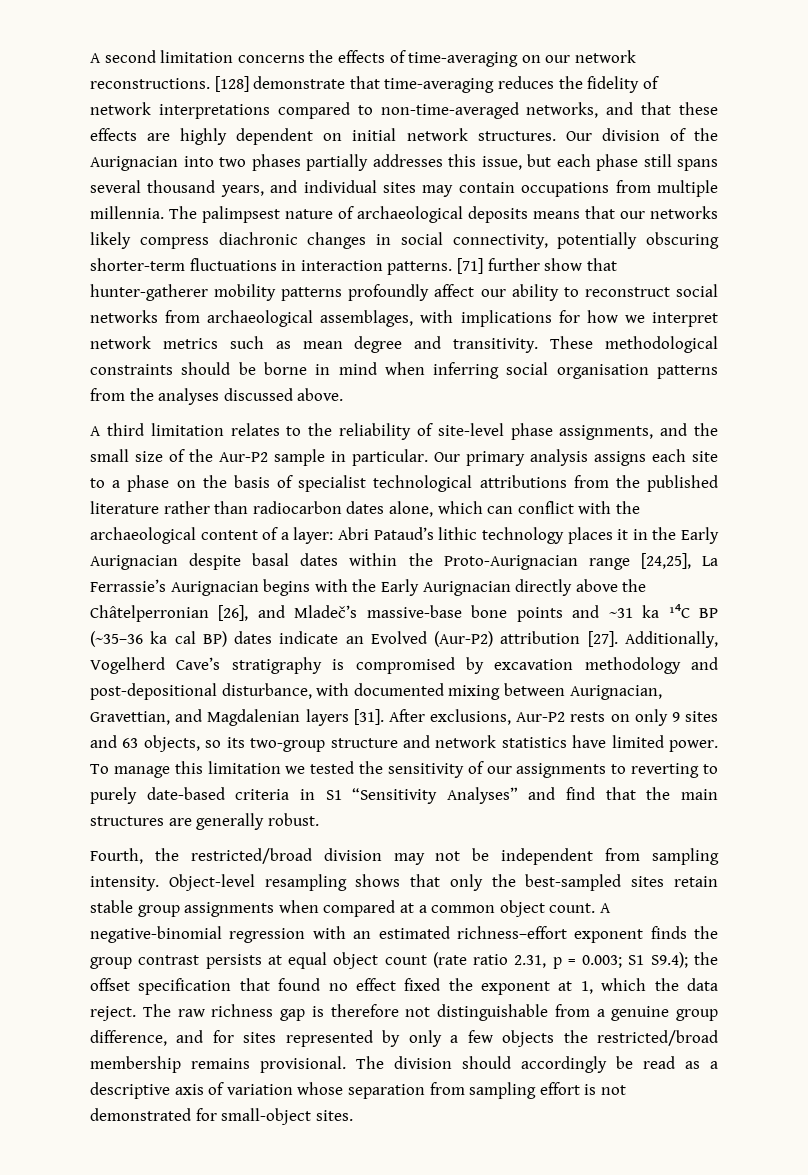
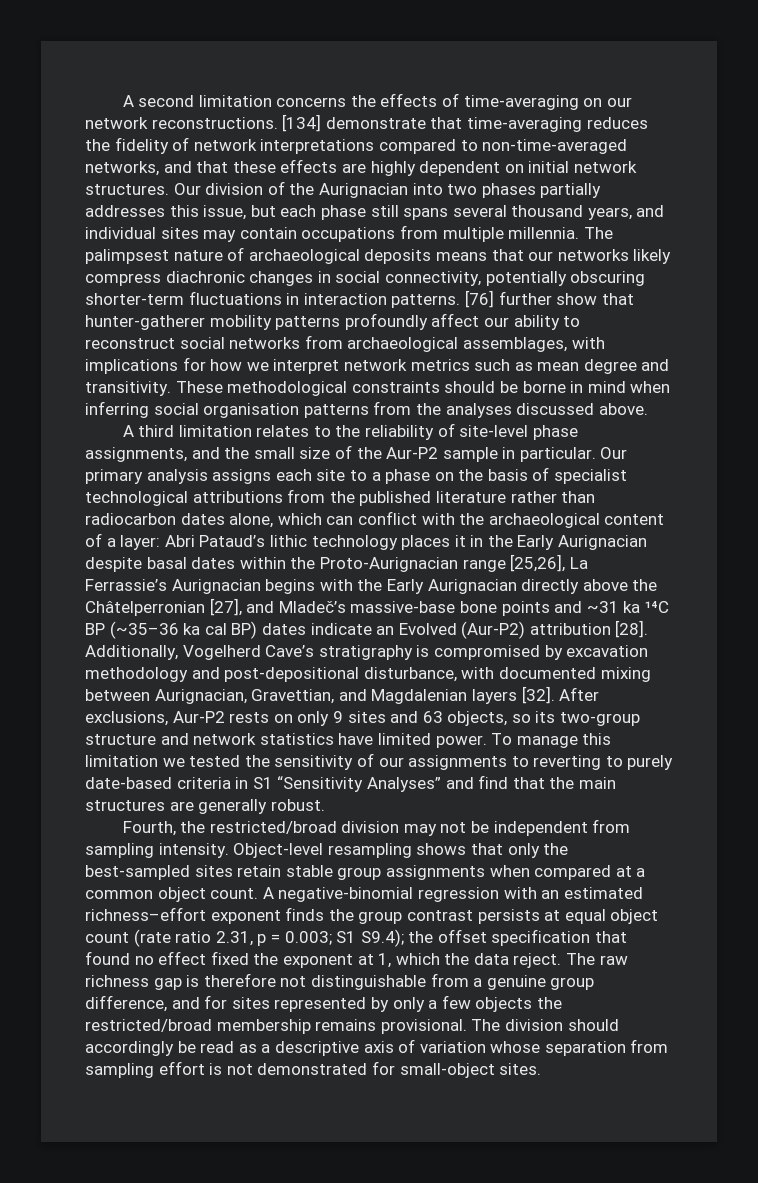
[214,76,249,92] [128] -> [282,114,322,132] [134]
[456,258,483,274] [71] -> [464,290,494,308] [76]
[640,553,691,569] [24,25], -> [510,554,566,572] [25,26],
[218,605,249,621] [26], -> [209,598,242,616] [27],
[587,631,618,647] [27]. -> [615,620,649,638] [28].
[353,709,384,725] [31]. -> [521,686,555,704] [32].

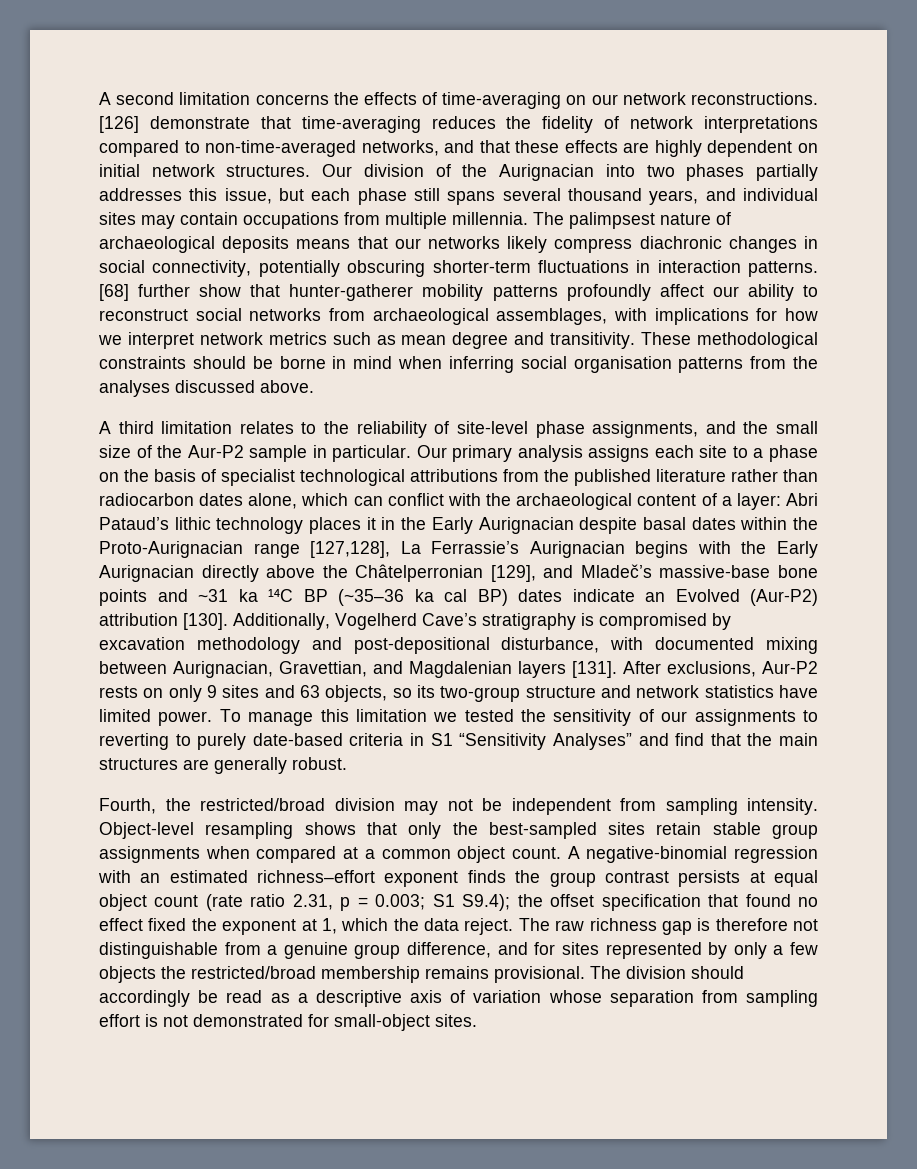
[282,114,322,132] [134] -> [99,116,139,133] [126]
[464,290,494,308] [76] -> [99,284,129,301] [68]
[510,554,566,572] [25,26], -> [310,541,391,558] [127,128],
[209,598,242,616] [27], -> [490,565,536,582] [129],
[615,620,649,638] [28]. -> [183,613,228,630] [130].
[521,686,555,704] [32]. -> [572,661,617,678] [131].

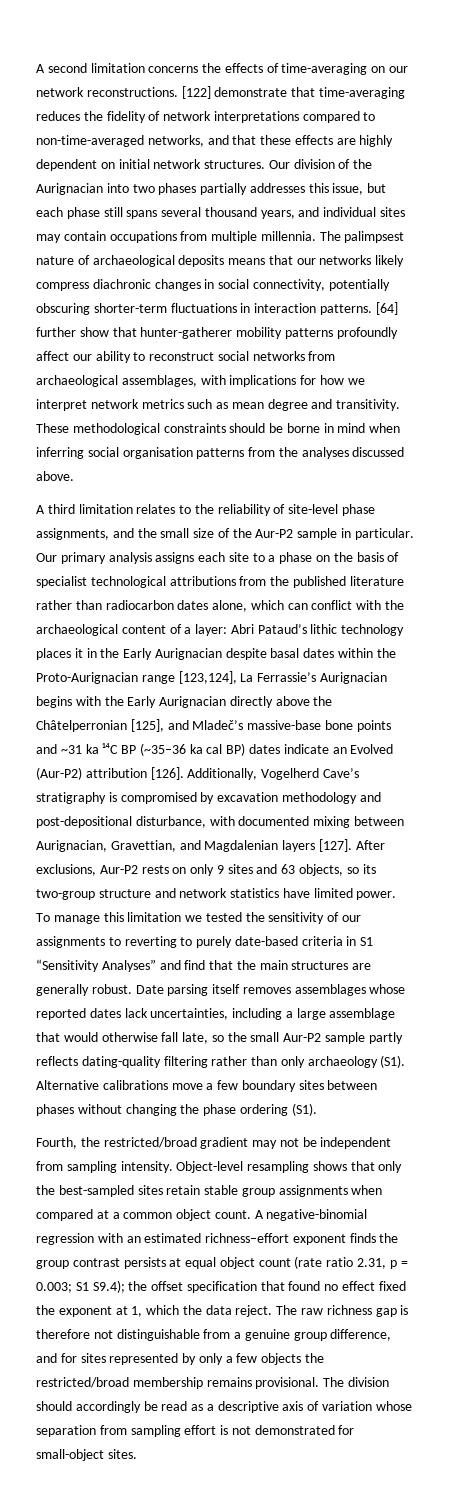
[99,116,139,133] [126] -> [181,86,211,99] [122]
[99,284,129,301] [68] -> [375,302,398,315] [64]
[310,541,391,558] [127,128], -> [178,671,237,684] [123,124],
[490,565,536,582] [129], -> [130,719,164,732] [125],
[183,613,228,630] [130]. -> [150,767,184,780] [126].
[572,661,617,678] [131]. -> [318,839,352,852] [127].
(347, 763) none -> [135,984,406,996] [36,1008,396,1020] [36,1032,403,1044] [36,1055,406,1068] [36,1080,378,1092] [36,1103,317,1116] Date parsing itself removes assemblages whose reported dates lack uncertainties, including a large assemblage that would otherwise fall late, so the small Aur-P2 sample partly reflects dating-quality filtering rather than only archaeology (S1). Alternative calibrations move a few boundary sites between phases without changing the phase ordering (S1).
[334,798,395,811] division -> [200,1137,249,1149] gradient

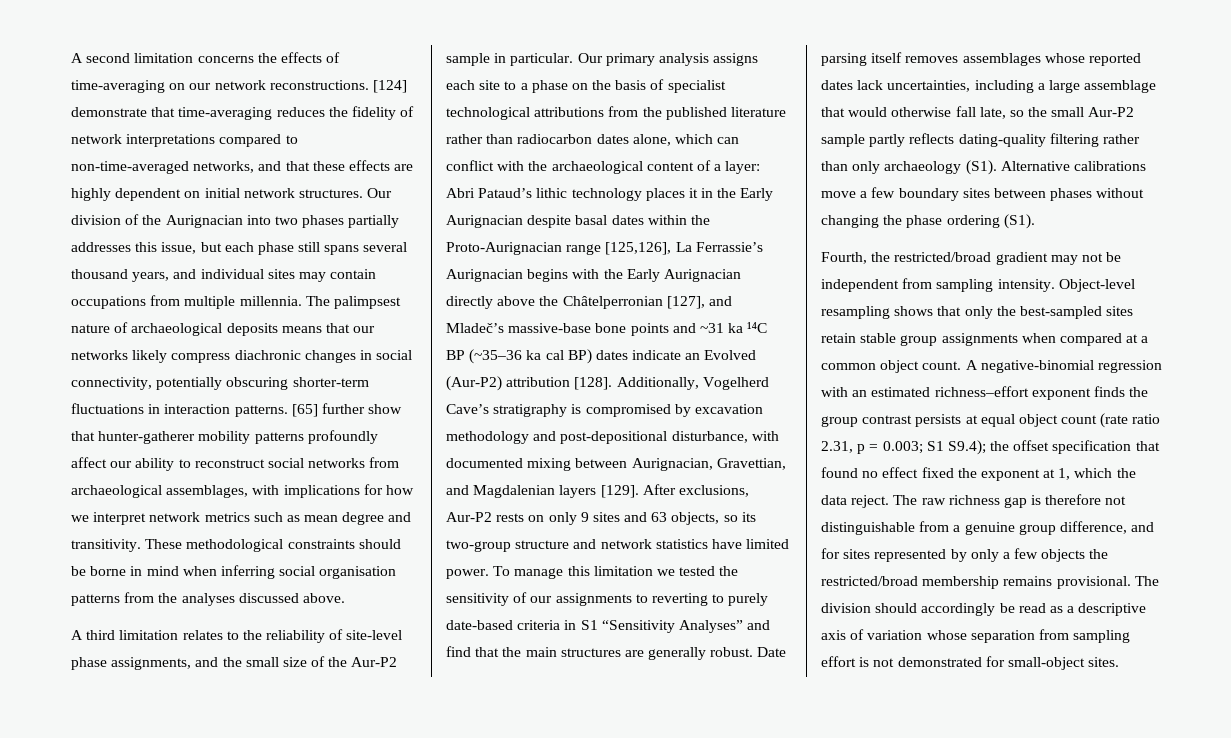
[181,86,211,99] [122] -> [372,80,407,93] [124]
[375,302,398,315] [64] -> [291,404,318,417] [65]
[178,671,237,684] [123,124], -> [605,242,672,255] [125,126],
[130,719,164,732] [125], -> [666,296,705,309] [127],
[150,767,184,780] [126]. -> [574,377,613,390] [128].
[318,839,352,852] [127]. -> [600,485,639,498] [129].

